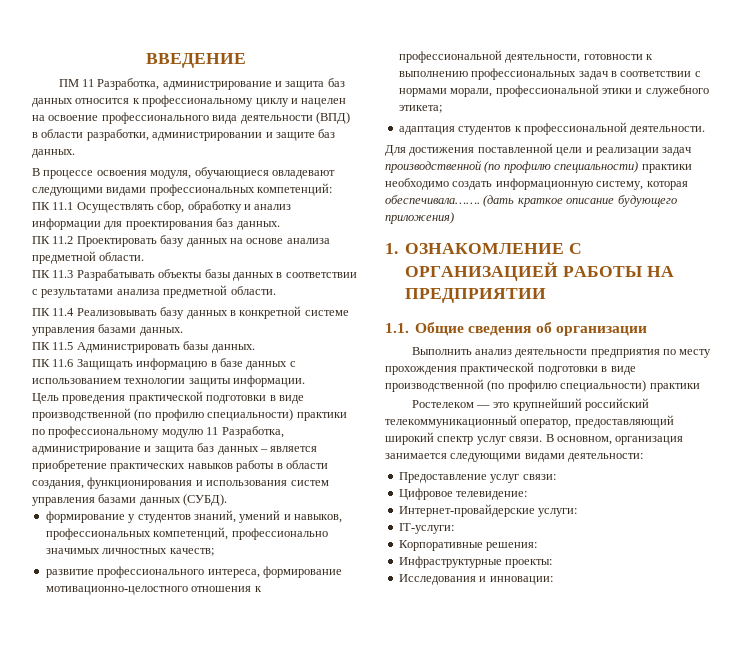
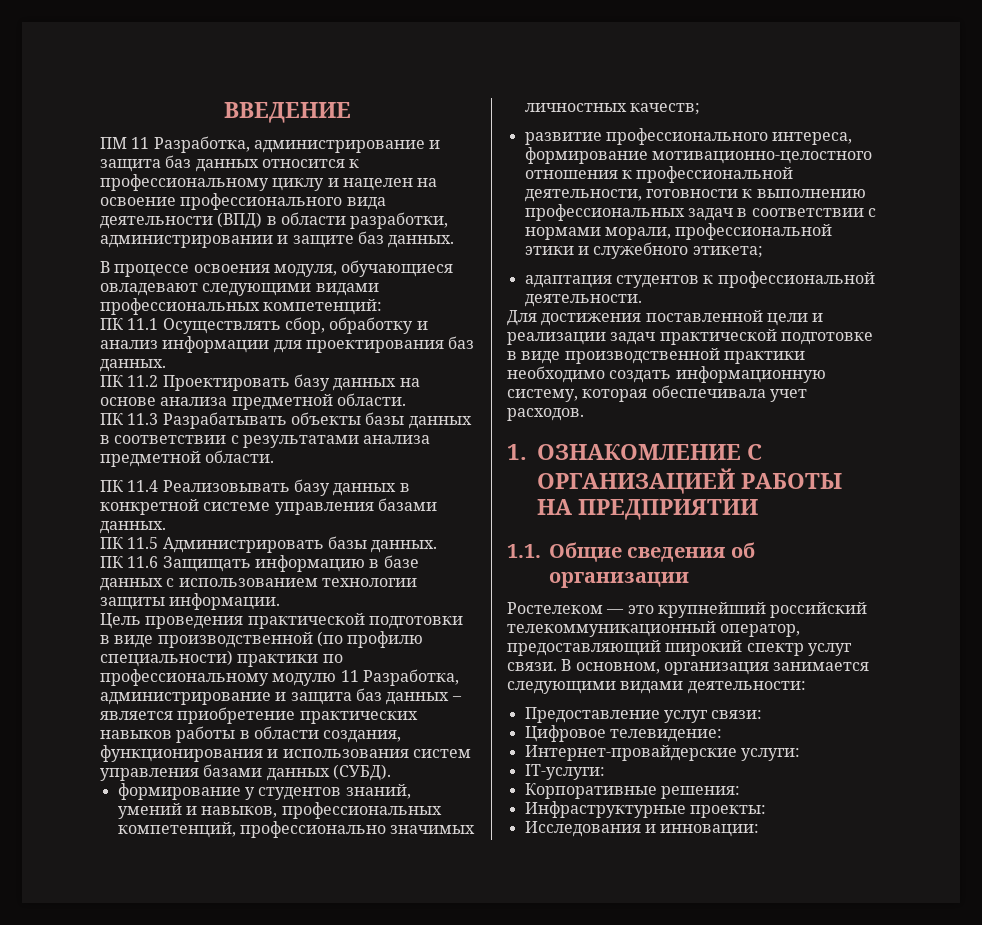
[385,160,639,173] производственной (по профилю специальности) -> [659,329,873,345] [507,348,720,364] практической подготовке в виде производственной
[385,195,677,207] [385,212,454,224] обеспечивала……. (дать краткое описание будующего приложения) -> [651,385,807,402] [507,408,584,421] обеспечивала учет расходов.
[411,347,712,358] [385,362,636,375] [385,379,700,392] // Выполнить анализ деятельности предприятия по месту прохождения практической подготовки в виде производственной (по профилю специальности) практики -> (689, 580) none

